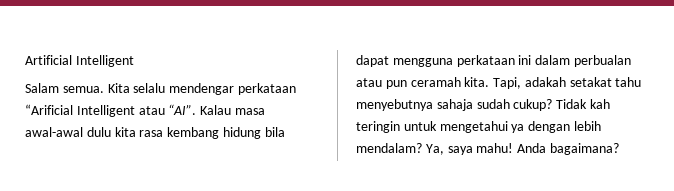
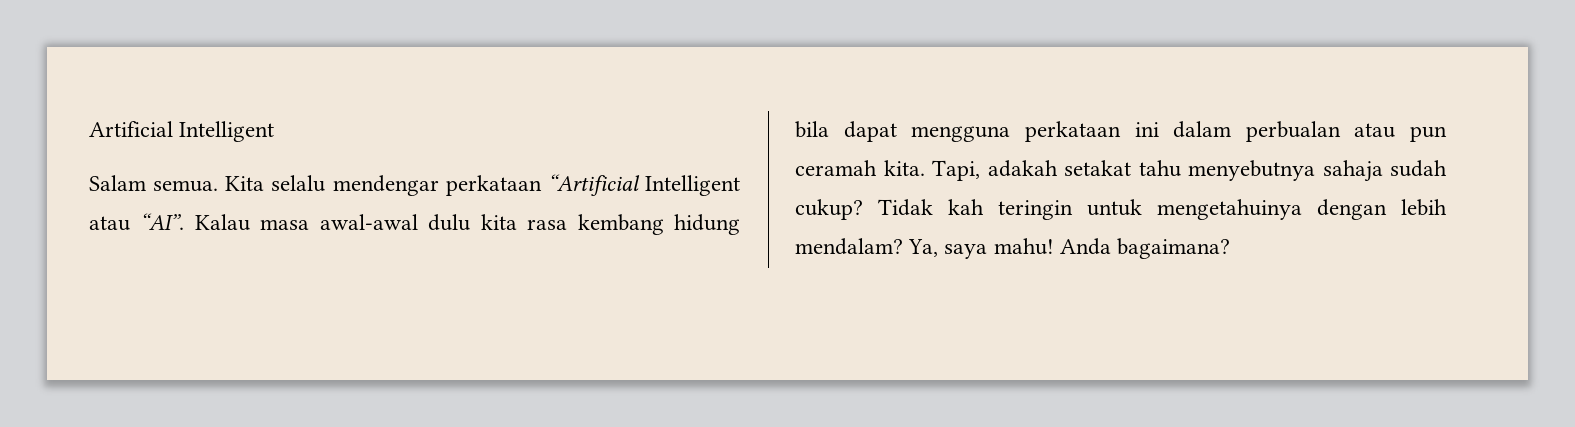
[25,104,73,115] “Arificial -> [547,174,640,196] “Artificial
[439,121,525,133] mengetahui ya -> [1157,199,1302,220] mengetahuinya

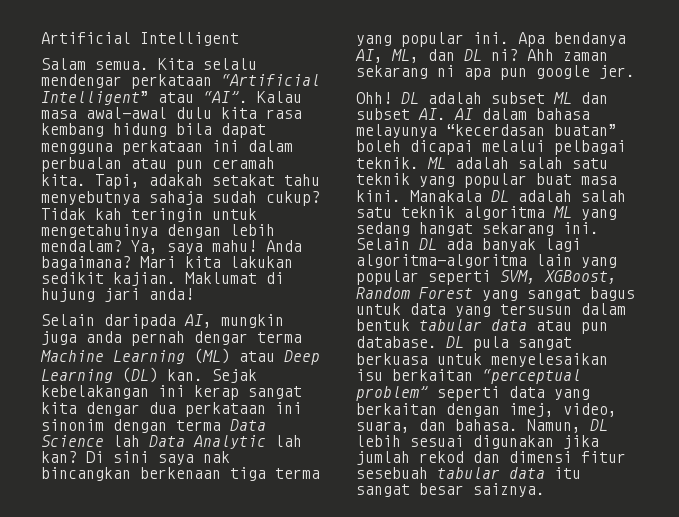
[645,175,740,196] Intelligent -> [41,91,149,105] Intelligent”
(1231, 248) none -> [140,256,293,268] [41,272,284,286] [41,288,194,302] [41,314,284,329] [41,331,302,346] [40,348,320,365] [41,367,257,383] [41,385,302,400] [41,402,302,417] [41,419,266,433] [41,435,302,449] [41,451,230,465] [41,467,320,481] [356,32,626,47] [355,49,608,63] [356,65,635,80] [356,92,608,104] [356,108,590,120] [356,124,617,138] [356,140,626,155] [356,157,608,169] [356,173,617,188] [356,190,626,202] [356,206,617,220] [356,222,599,236] [356,238,581,252] [356,254,617,268] [356,270,617,285] [356,287,635,301] [356,303,626,317] [356,319,608,334] [356,336,572,351] [356,353,608,367] [356,369,581,384] [356,386,590,401] [356,403,617,417] [356,419,608,433] [356,435,599,449] [356,451,626,465] [356,467,581,479] [356,483,545,497] Mari kita lakukan sedikit kajian. Maklumat di hujung jari anda! // Selain daripada AI, mungkin juga anda pernah dengar terma Machine Learning (ML) atau Deep Learning (DL) kan. Sejak kebelakangan ini kerap sangat kita dengar dua perkataan ini sinonim dengan terma Data Science lah Data Analytic lah kan? Di sini saya nak bincangkan berkenaan tiga terma yang popular ini. Apa bendanya AI, ML, dan DL ni? Ahh zaman sekarang ni apa pun google jer. // Ohh! DL adalah subset ML dan subset AI. AI dalam bahasa melayunya “kecerdasan buatan” boleh dicapai melalui pelbagai teknik. ML adalah salah satu teknik yang popular buat masa kini. Manakala DL adalah salah satu teknik algoritma ML yang sedang hangat sekarang ini. Selain DL ada banyak lagi algoritma-algoritma lain yang popular seperti SVM, XGBoost, Random Forest yang sangat bagus untuk data yang tersusun dalam bentuk tabular data atau pun database. DL pula sangat berkuasa untuk menyelesaikan isu berkaitan “perceptual problem” seperti data yang berkaitan dengan imej, video, suara, dan bahasa. Namun, DL lebih sesuai digunakan jika jumlah rekod dan dimensi fitur sesebuah tabular data itu sangat besar saiznya.

